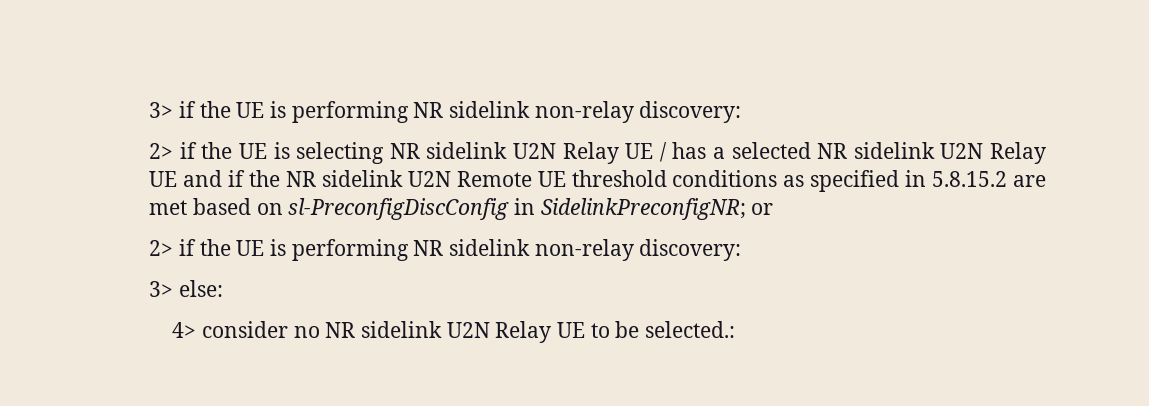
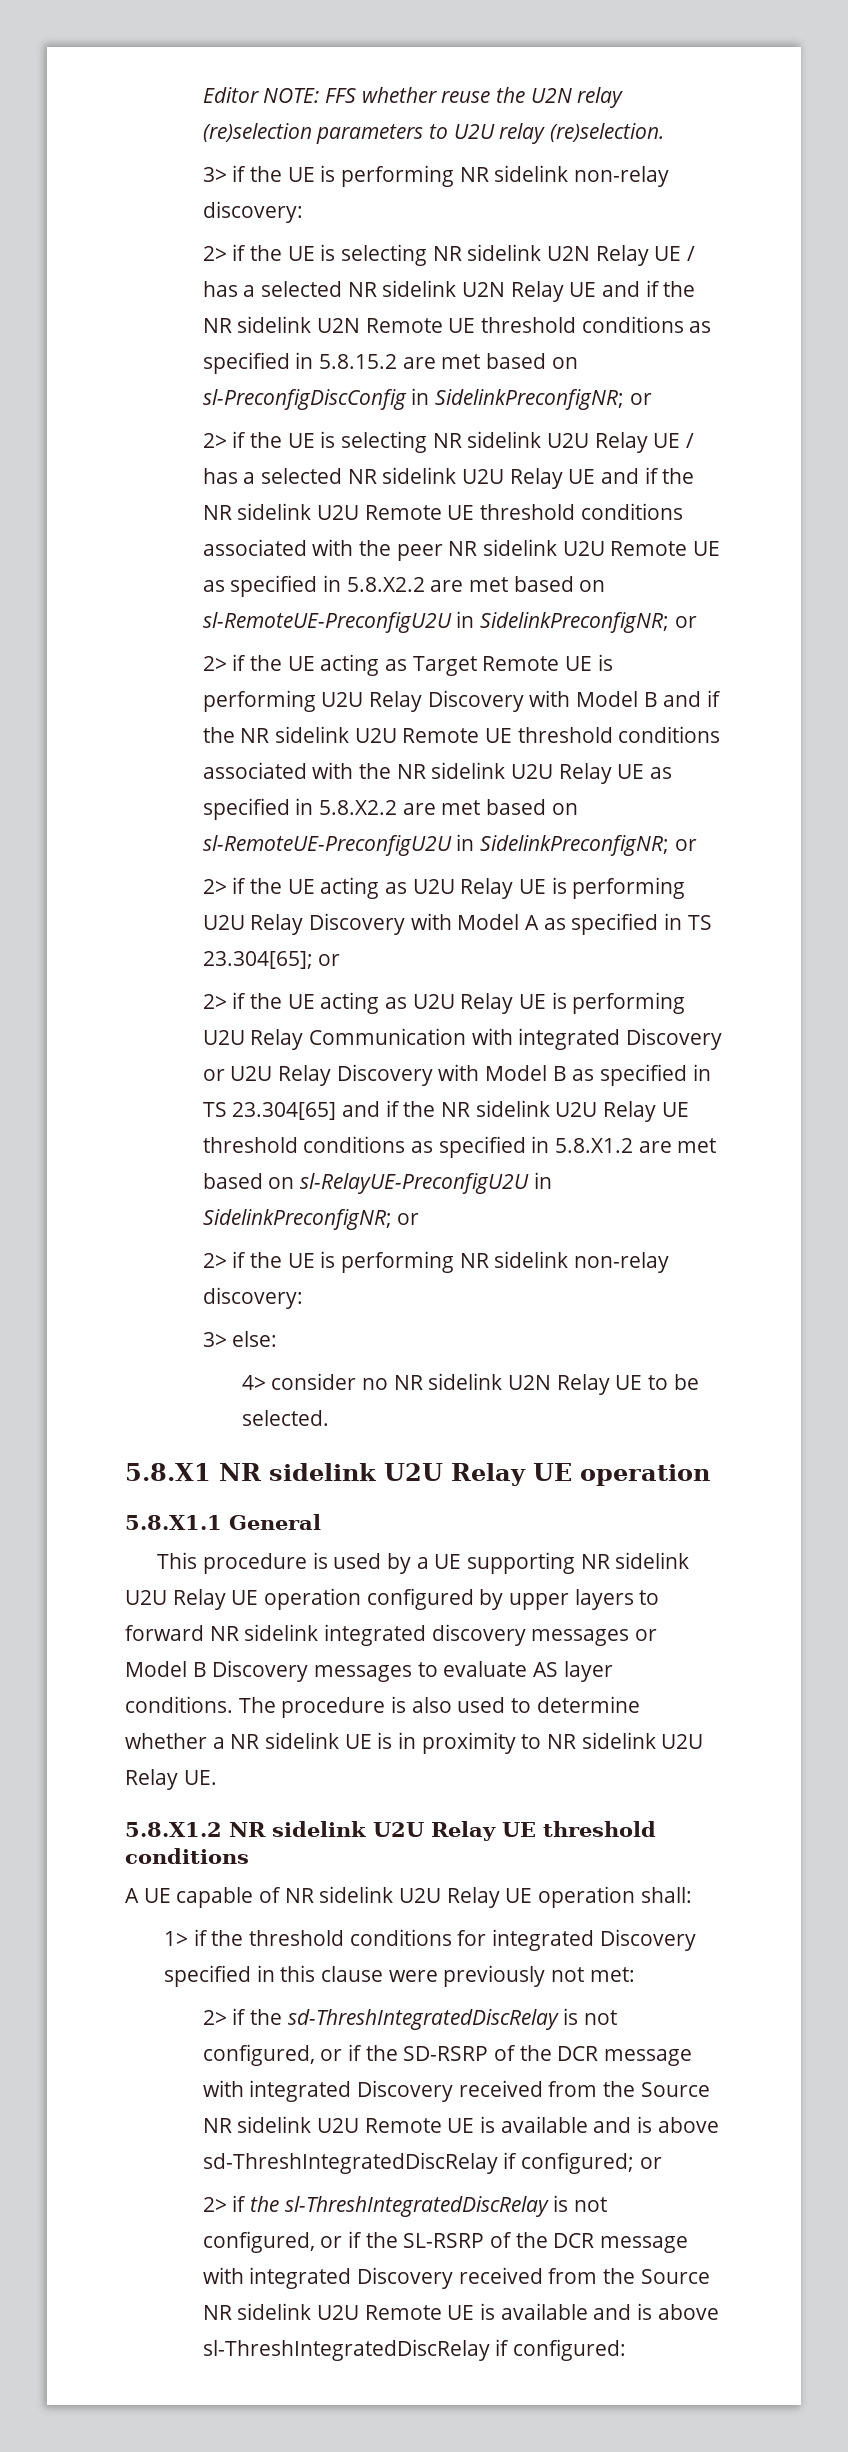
(149, 110) none -> [202,87,624,108] [202,123,665,144] Editor NOTE: FFS whether reuse the U2N relay (re)selection parameters to U2U relay (re)selection. //
(774, 209) none -> [202,431,695,453] [202,467,695,489] [202,503,683,520] [202,539,721,561] [202,575,606,597] [202,611,697,633] [202,654,613,676] [202,690,722,712] [202,726,721,743] [202,762,673,784] [202,798,578,820] [202,834,697,856] [202,877,686,899] [202,913,712,935] [202,951,341,969] [202,992,686,1014] [202,1028,723,1050] [202,1064,711,1086] [202,1100,689,1122] [202,1136,717,1158] [202,1172,552,1194] [202,1209,420,1230] // 2> if the UE is selecting NR sidelink U2U Relay UE / has a selected NR sidelink U2U Relay UE and if the NR sidelink U2U Remote UE threshold conditions associated with the peer NR sidelink U2U Remote UE as specified in 5.8.X2.2 are met based on sl-RemoteUE-PreconfigU2U in SidelinkPreconfigNR; or // 2> if the UE acting as Target Remote UE is performing U2U Relay Discovery with Model B and if the NR sidelink U2U Remote UE threshold conditions associated with the NR sidelink U2U Relay UE as specified in 5.8.X2.2 are met based on sl-RemoteUE-PreconfigU2U in SidelinkPreconfigNR; or // 2> if the UE acting as U2U Relay UE is performing U2U Relay Discovery with Model A as specified in TS 23.304[65]; or // 2> if the UE acting as U2U Relay UE is performing U2U Relay Communication with integrated Discovery or U2U Relay Discovery with Model B as specified in TS 23.304[65] and if the NR sidelink U2U Relay UE threshold conditions as specified in 5.8.X1.2 are met based on sl-RelayUE-PreconfigU2U in SidelinkPreconfigNR; or
[645,321,736,338] selected.: -> [241,1410,329,1426] [125,1463,710,1486] [125,1514,321,1530] [157,1552,690,1574] [125,1588,660,1610] [125,1624,658,1646] [125,1660,613,1682] [125,1696,640,1718] [125,1732,704,1754] [125,1769,217,1790] [125,1821,656,1841] [125,1848,249,1864] [125,1886,692,1908] [163,1929,696,1951] [163,1965,635,1987] [202,2008,618,2030] [202,2044,693,2066] [202,2080,710,2102] [202,2116,719,2133] [202,2152,662,2174] [202,2195,608,2217] [202,2231,689,2253] [202,2267,710,2289] [202,2303,719,2320] [202,2339,626,2361] selected. // 5.8.X1 NR sidelink U2U Relay UE operation // 5.8.X1.1 General // This procedure is used by a UE supporting NR sidelink U2U Relay UE operation configured by upper layers to forward NR sidelink integrated discovery messages or Model B Discovery messages to evaluate AS layer conditions. The procedure is also used to determine whether a NR sidelink UE is in proximity to NR sidelink U2U Relay UE. // 5.8.X1.2 NR sidelink U2U Relay UE threshold conditions // A UE capable of NR sidelink U2U Relay UE operation shall: // 1> if the threshold conditions for integrated Discovery specified in this clause were previously not met: // 2> if the sd-ThreshIntegratedDiscRelay is not configured, or if the SD-RSRP of the DCR message with integrated Discovery received from the Source NR sidelink U2U Remote UE is available and is above sd-ThreshIntegratedDiscRelay if configured; or // 2> if the sl-ThreshIntegratedDiscRelay is not configured, or if the SL-RSRP of the DCR message with integrated Discovery received from the Source NR sidelink U2U Remote UE is available and is above sl-ThreshIntegratedDiscRelay if configured:

